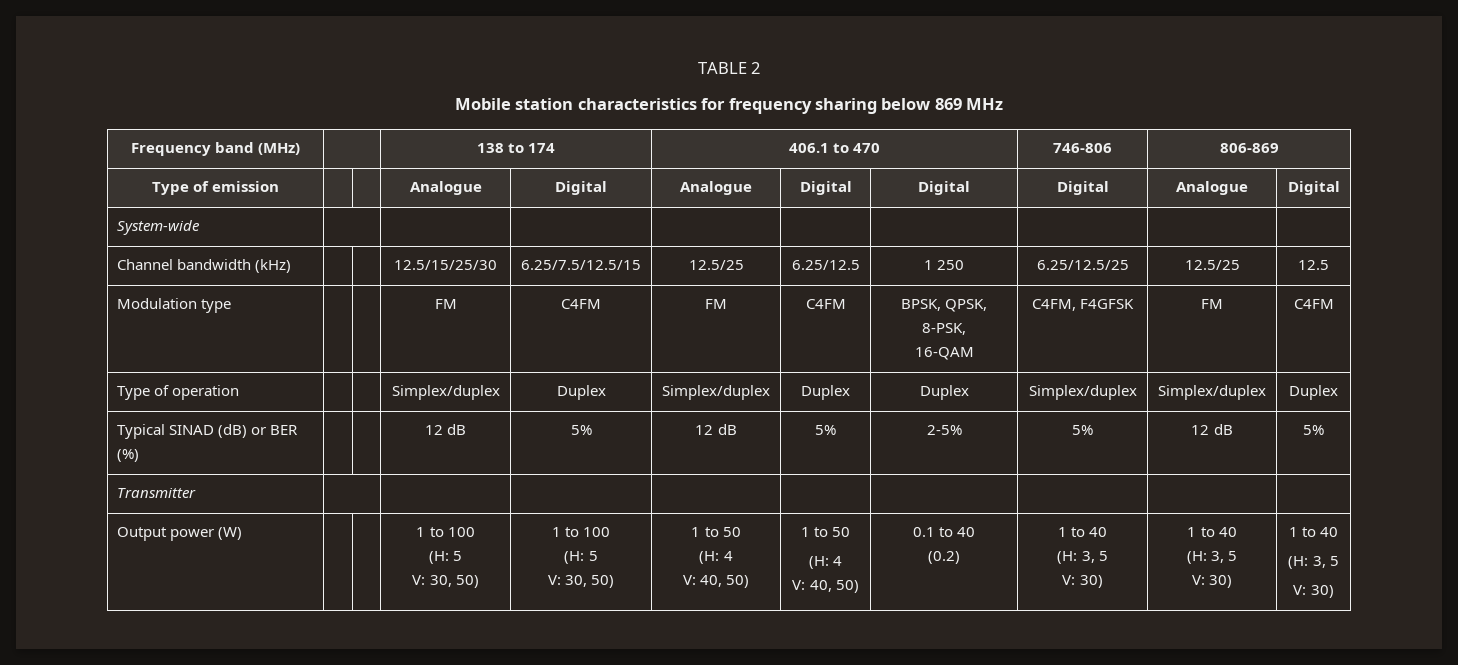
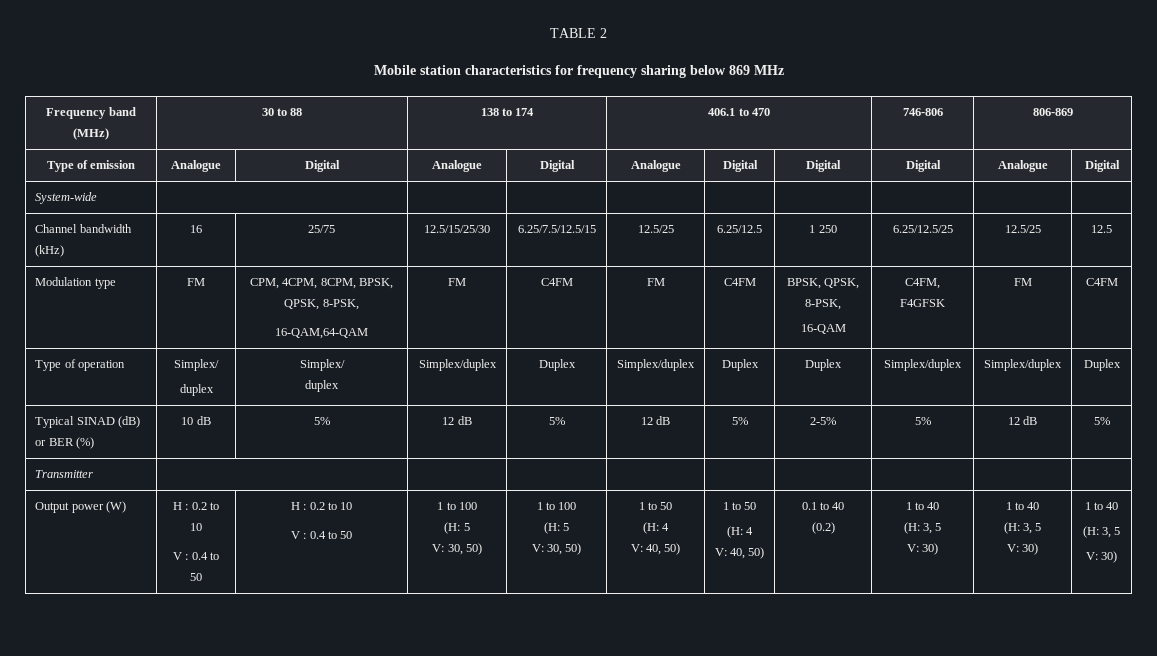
(301, 149) none -> [261,108,303,116] 30 to 88
(280, 186) | -> [171,160,221,172] [304,160,340,172] Analogue | Digital
(292, 266) | -> [190,225,202,233] [308,225,335,233] 16 | 25/75
(232, 306) | -> [187,278,205,286] [249,278,394,289] [284,299,359,310] [275,328,368,339] FM | CPM, 4CPM, 8CPM, BPSK, QPSK, 8-PSK, // 16-QAM,64-QAM
(240, 392) | -> [174,359,219,371] [179,384,214,396] [299,359,345,371] [305,380,339,392] Simplex/ // duplex | Simplex/ // duplex
(140, 455) | -> [181,416,211,425] [313,417,330,425] 10 dB | 5%
(243, 533) | -> [172,502,220,510] [190,523,202,531] [172,552,220,560] [190,573,202,581] [290,502,353,510] [290,531,353,539] H : 0.2 to 10 // V : 0.4 to 50 | H : 0.2 to 10 // V : 0.4 to 50

